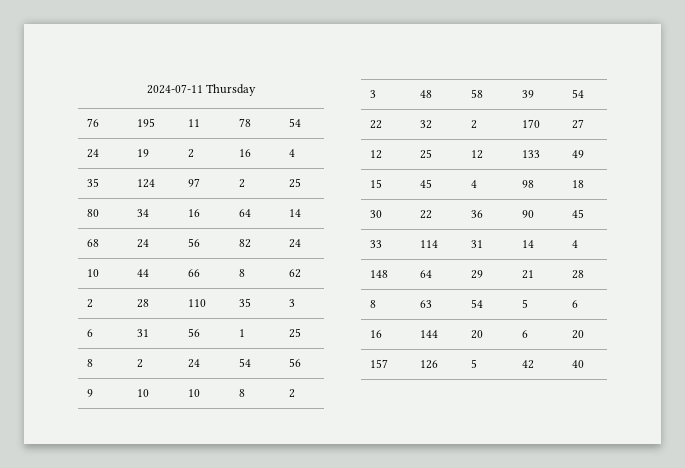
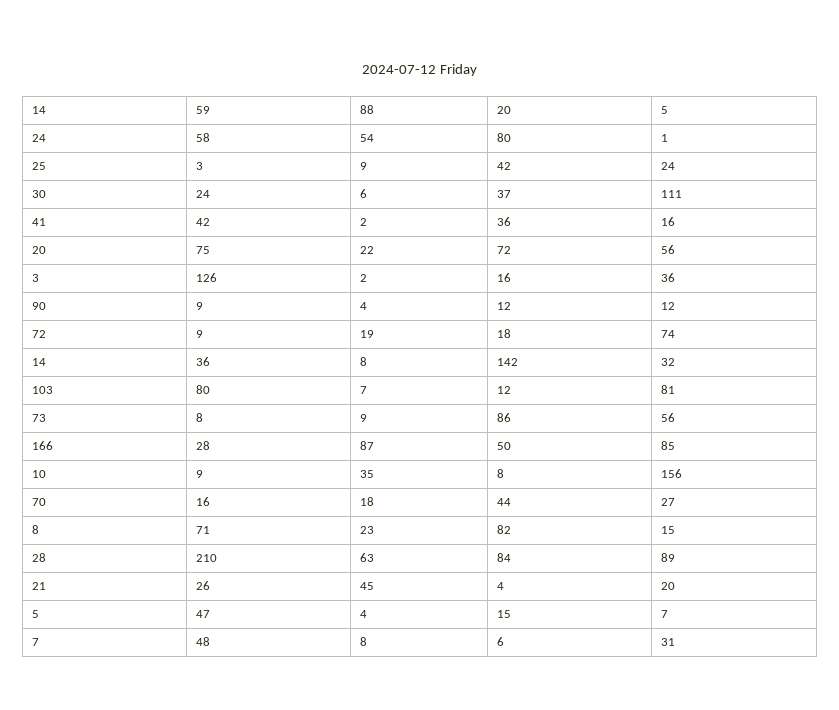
[146,84,257,96] [86,118,99,127] [136,118,155,127] [187,119,200,127] [238,118,251,127] [288,118,301,127] [86,149,99,158] [136,149,149,157] [187,149,194,158] [238,149,251,157] [288,149,295,157] [86,178,99,187] [136,179,155,188] [187,178,200,187] [238,179,245,188] [288,178,301,188] [86,209,99,217] [136,209,149,217] [187,209,200,217] [238,209,251,217] [288,209,301,217] [86,239,99,247] [136,239,149,248] [187,238,200,247] [238,239,251,248] [288,239,301,248] [86,269,99,277] [136,269,149,277] [187,269,200,277] [238,269,245,277] [288,269,301,278] [86,299,93,308] [136,299,149,308] [187,299,206,307] [238,298,251,307] [288,299,295,307] [86,329,93,337] [136,329,149,337] [187,328,200,337] [238,329,245,337] [288,328,301,338] [86,359,93,367] [136,359,143,368] [187,359,200,368] [238,358,251,367] [288,358,301,367] [86,389,93,397] [136,389,149,397] [187,389,200,397] [238,389,245,397] [288,389,295,398] [369,90,376,98] [419,90,432,98] [470,89,483,98] [521,90,534,98] [571,89,584,98] [369,120,382,129] [419,120,432,129] [470,120,477,129] [521,119,540,128] [571,119,584,129] [369,150,382,159] [419,149,432,159] [470,150,483,159] [521,150,540,158] [571,150,584,158] [369,179,382,188] [419,179,432,188] [470,180,477,188] [521,180,534,188] [571,180,584,188] [369,210,382,218] [419,210,432,219] [470,210,483,218] [521,210,534,218] [571,209,584,218] [369,240,382,248] [419,240,438,248] [470,240,483,248] [521,240,534,248] [571,240,578,248] [369,270,388,278] [419,270,432,278] [470,270,483,279] [521,270,534,279] [571,270,584,279] [369,300,376,308] [419,300,432,308] [470,299,483,308] [521,299,528,308] [571,300,578,308] [369,330,382,338] [419,330,438,338] [470,330,483,339] [521,330,528,338] [571,330,584,339] [369,359,388,368] [419,360,438,369] [470,359,477,368] [521,360,534,369] [571,360,584,368] 2024-07-11 Thursday // 76 | 195 | 11 | 78 | 54 // 24 | 19 | 2 | 16 | 4 // 35 | 124 | 97 | 2 | 25 // 80 | 34 | 16 | 64 | 14 // 68 | 24 | 56 | 82 | 24 // 10 | 44 | 66 | 8 | 62 // 2 | 28 | 110 | 35 | 3 // 6 | 31 | 56 | 1 | 25 // 8 | 2 | 24 | 54 | 56 // 9 | 10 | 10 | 8 | 2 // 3 | 48 | 58 | 39 | 54 // 22 | 32 | 2 | 170 | 27 // 12 | 25 | 12 | 133 | 49 // 15 | 45 | 4 | 98 | 18 // 30 | 22 | 36 | 90 | 45 // 33 | 114 | 31 | 14 | 4 // 148 | 64 | 29 | 21 | 28 // 8 | 63 | 54 | 5 | 6 // 16 | 144 | 20 | 6 | 20 // 157 | 126 | 5 | 42 | 40 -> [362,64,477,76] [32,106,47,114] [196,106,211,114] [360,105,375,114] [497,106,512,114] [661,106,669,114] [32,134,47,142] [196,133,211,142] [360,134,375,142] [497,133,512,142] [661,134,669,142] [32,162,47,170] [196,162,204,170] [360,162,368,170] [497,162,512,170] [661,162,676,170] [32,190,47,198] [196,190,211,198] [360,189,368,198] [497,190,512,198] [661,190,683,198] [32,218,47,226] [196,218,211,226] [360,218,368,226] [497,217,512,226] [661,217,676,226] [32,246,47,254] [196,246,211,254] [360,246,375,254] [497,246,512,254] [661,245,676,254] [32,274,40,282] [196,273,218,282] [360,274,368,282] [497,273,512,282] [661,273,676,282] [32,302,47,310] [196,302,204,310] [360,302,368,310] [497,302,512,310] [661,302,676,310] [32,330,47,338] [196,330,204,338] [360,330,375,338] [497,329,512,338] [661,330,676,338] [32,358,47,366] [196,357,211,366] [360,357,368,366] [497,358,519,366] [661,358,676,366] [32,386,54,394] [196,385,211,394] [360,386,368,394] [497,386,512,394] [661,385,676,394] [32,414,47,422] [196,413,204,422] [360,414,368,422] [497,413,512,422] [661,413,676,422] [32,441,54,450] [196,441,211,450] [360,441,375,450] [497,442,512,450] [661,441,676,450] [32,470,47,478] [196,470,204,478] [360,470,375,478] [497,469,505,478] [661,469,683,478] [32,498,47,506] [196,497,211,506] [360,497,375,506] [497,498,512,506] [661,498,676,506] [32,525,40,534] [196,526,211,534] [360,526,375,534] [497,525,512,534] [661,526,676,534] [32,553,47,562] [196,554,218,562] [360,553,375,562] [497,553,512,562] [661,553,676,562] [32,582,47,590] [196,581,211,590] [360,582,375,590] [497,582,505,590] [661,582,676,590] [32,610,40,618] [196,610,211,618] [360,610,368,618] [497,610,512,618] [661,610,669,618] [32,638,40,646] [196,637,211,646] [360,637,368,646] [497,637,505,646] [661,638,676,646] 2024-07-12 Friday // 14 | 59 | 88 | 20 | 5 // 24 | 58 | 54 | 80 | 1 // 25 | 3 | 9 | 42 | 24 // 30 | 24 | 6 | 37 | 111 // 41 | 42 | 2 | 36 | 16 // 20 | 75 | 22 | 72 | 56 // 3 | 126 | 2 | 16 | 36 // 90 | 9 | 4 | 12 | 12 // 72 | 9 | 19 | 18 | 74 // 14 | 36 | 8 | 142 | 32 // 103 | 80 | 7 | 12 | 81 // 73 | 8 | 9 | 86 | 56 // 166 | 28 | 87 | 50 | 85 // 10 | 9 | 35 | 8 | 156 // 70 | 16 | 18 | 44 | 27 // 8 | 71 | 23 | 82 | 15 // 28 | 210 | 63 | 84 | 89 // 21 | 26 | 45 | 4 | 20 // 5 | 47 | 4 | 15 | 7 // 7 | 48 | 8 | 6 | 31

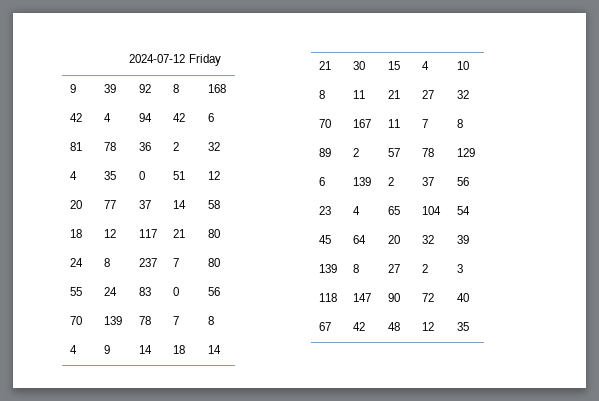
[32,106,47,114] [196,106,211,114] [360,105,375,114] [497,106,512,114] [661,106,669,114] [32,134,47,142] [196,133,211,142] [360,134,375,142] [497,133,512,142] [661,134,669,142] [32,162,47,170] [196,162,204,170] [360,162,368,170] [497,162,512,170] [661,162,676,170] [32,190,47,198] [196,190,211,198] [360,189,368,198] [497,190,512,198] [661,190,683,198] [32,218,47,226] [196,218,211,226] [360,218,368,226] [497,217,512,226] [661,217,676,226] [32,246,47,254] [196,246,211,254] [360,246,375,254] [497,246,512,254] [661,245,676,254] [32,274,40,282] [196,273,218,282] [360,274,368,282] [497,273,512,282] [661,273,676,282] [32,302,47,310] [196,302,204,310] [360,302,368,310] [497,302,512,310] [661,302,676,310] [32,330,47,338] [196,330,204,338] [360,330,375,338] [497,329,512,338] [661,330,676,338] [32,358,47,366] [196,357,211,366] [360,357,368,366] [497,358,519,366] [661,358,676,366] [32,386,54,394] [196,385,211,394] [360,386,368,394] [497,386,512,394] [661,385,676,394] [32,414,47,422] [196,413,204,422] [360,414,368,422] [497,413,512,422] [661,413,676,422] [32,441,54,450] [196,441,211,450] [360,441,375,450] [497,442,512,450] [661,441,676,450] [32,470,47,478] [196,470,204,478] [360,470,375,478] [497,469,505,478] [661,469,683,478] [32,498,47,506] [196,497,211,506] [360,497,375,506] [497,498,512,506] [661,498,676,506] [32,525,40,534] [196,526,211,534] [360,526,375,534] [497,525,512,534] [661,526,676,534] [32,553,47,562] [196,554,218,562] [360,553,375,562] [497,553,512,562] [661,553,676,562] [32,582,47,590] [196,581,211,590] [360,582,375,590] [497,582,505,590] [661,582,676,590] [32,610,40,618] [196,610,211,618] [360,610,368,618] [497,610,512,618] [661,610,669,618] [32,638,40,646] [196,637,211,646] [360,637,368,646] [497,637,505,646] [661,638,676,646] 14 | 59 | 88 | 20 | 5 // 24 | 58 | 54 | 80 | 1 // 25 | 3 | 9 | 42 | 24 // 30 | 24 | 6 | 37 | 111 // 41 | 42 | 2 | 36 | 16 // 20 | 75 | 22 | 72 | 56 // 3 | 126 | 2 | 16 | 36 // 90 | 9 | 4 | 12 | 12 // 72 | 9 | 19 | 18 | 74 // 14 | 36 | 8 | 142 | 32 // 103 | 80 | 7 | 12 | 81 // 73 | 8 | 9 | 86 | 56 // 166 | 28 | 87 | 50 | 85 // 10 | 9 | 35 | 8 | 156 // 70 | 16 | 18 | 44 | 27 // 8 | 71 | 23 | 82 | 15 // 28 | 210 | 63 | 84 | 89 // 21 | 26 | 45 | 4 | 20 // 5 | 47 | 4 | 15 | 7 // 7 | 48 | 8 | 6 | 31 -> [69,84,76,93] [103,84,116,93] [138,84,151,93] [172,84,179,93] [207,84,226,93] [69,113,82,122] [103,113,111,122] [138,113,152,122] [172,113,185,122] [207,113,214,122] [69,142,82,151] [103,142,116,151] [138,142,151,151] [172,142,179,151] [207,142,220,151] [69,171,77,180] [103,171,116,180] [138,171,145,180] [172,171,185,180] [207,171,220,180] [69,200,82,209] [103,200,116,209] [138,200,151,209] [172,200,186,209] [207,200,220,209] [69,229,82,238] [103,229,116,238] [138,229,157,238] [172,229,185,238] [207,229,220,238] [69,258,83,267] [103,258,110,267] [138,258,157,267] [172,258,179,267] [207,258,220,267] [69,287,82,296] [103,287,117,296] [138,287,151,296] [172,287,179,296] [207,287,220,296] [69,316,82,325] [103,316,122,325] [138,316,151,325] [172,316,179,325] [207,316,214,325] [69,345,77,354] [103,345,110,354] [138,345,152,354] [172,345,185,354] [207,345,221,354] [318,61,331,70] [352,61,365,70] [387,61,400,70] [421,61,429,70] [456,61,469,70] [318,90,325,99] [352,90,365,99] [387,90,400,99] [421,90,434,99] [456,90,469,99] [318,119,331,128] [352,119,371,128] [387,119,400,128] [421,119,428,128] [456,119,463,128] [318,148,331,157] [352,148,359,157] [387,148,400,157] [421,148,434,157] [456,148,475,157] [318,177,325,186] [352,177,371,186] [387,177,394,186] [421,177,434,186] [456,177,469,186] [318,206,331,215] [352,206,360,215] [387,206,400,215] [421,206,441,215] [456,206,470,215] [318,235,331,244] [352,235,366,244] [387,235,400,244] [421,235,434,244] [456,235,469,244] [318,264,337,273] [352,264,359,273] [387,264,400,273] [421,264,428,273] [456,264,463,273] [318,293,337,302] [352,293,371,302] [387,293,400,302] [421,293,434,302] [456,293,469,302] [318,322,331,331] [352,322,365,331] [387,322,400,331] [421,322,434,331] [456,322,469,331] 9 | 39 | 92 | 8 | 168 // 42 | 4 | 94 | 42 | 6 // 81 | 78 | 36 | 2 | 32 // 4 | 35 | 0 | 51 | 12 // 20 | 77 | 37 | 14 | 58 // 18 | 12 | 117 | 21 | 80 // 24 | 8 | 237 | 7 | 80 // 55 | 24 | 83 | 0 | 56 // 70 | 139 | 78 | 7 | 8 // 4 | 9 | 14 | 18 | 14 // 21 | 30 | 15 | 4 | 10 // 8 | 11 | 21 | 27 | 32 // 70 | 167 | 11 | 7 | 8 // 89 | 2 | 57 | 78 | 129 // 6 | 139 | 2 | 37 | 56 // 23 | 4 | 65 | 104 | 54 // 45 | 64 | 20 | 32 | 39 // 139 | 8 | 27 | 2 | 3 // 118 | 147 | 90 | 72 | 40 // 67 | 42 | 48 | 12 | 35

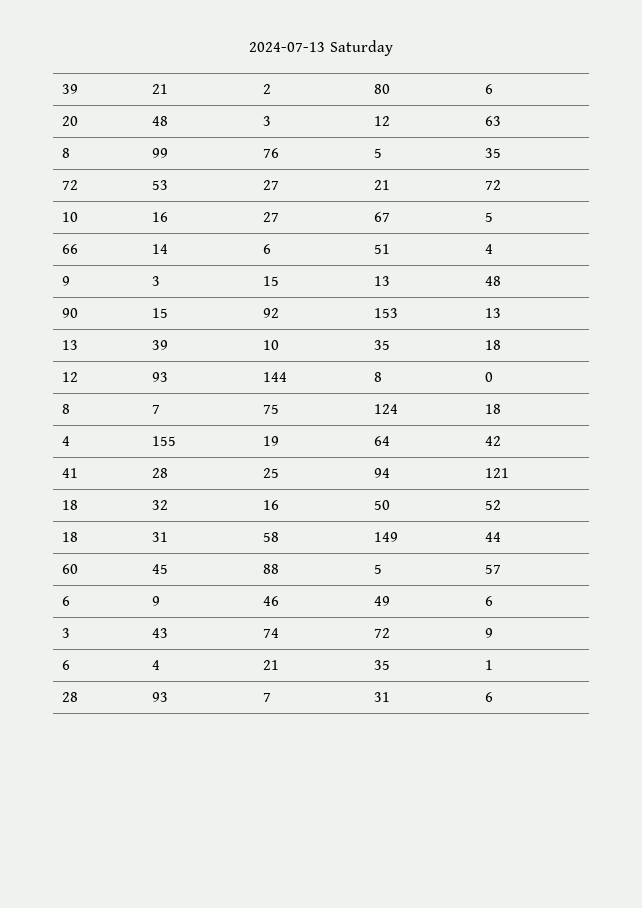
[129,54,221,66] [69,84,76,93] [103,84,116,93] [138,84,151,93] [172,84,179,93] [207,84,226,93] [69,113,82,122] [103,113,111,122] [138,113,152,122] [172,113,185,122] [207,113,214,122] [69,142,82,151] [103,142,116,151] [138,142,151,151] [172,142,179,151] [207,142,220,151] [69,171,77,180] [103,171,116,180] [138,171,145,180] [172,171,185,180] [207,171,220,180] [69,200,82,209] [103,200,116,209] [138,200,151,209] [172,200,186,209] [207,200,220,209] [69,229,82,238] [103,229,116,238] [138,229,157,238] [172,229,185,238] [207,229,220,238] [69,258,83,267] [103,258,110,267] [138,258,157,267] [172,258,179,267] [207,258,220,267] [69,287,82,296] [103,287,117,296] [138,287,151,296] [172,287,179,296] [207,287,220,296] [69,316,82,325] [103,316,122,325] [138,316,151,325] [172,316,179,325] [207,316,214,325] [69,345,77,354] [103,345,110,354] [138,345,152,354] [172,345,185,354] [207,345,221,354] [318,61,331,70] [352,61,365,70] [387,61,400,70] [421,61,429,70] [456,61,469,70] [318,90,325,99] [352,90,365,99] [387,90,400,99] [421,90,434,99] [456,90,469,99] [318,119,331,128] [352,119,371,128] [387,119,400,128] [421,119,428,128] [456,119,463,128] [318,148,331,157] [352,148,359,157] [387,148,400,157] [421,148,434,157] [456,148,475,157] [318,177,325,186] [352,177,371,186] [387,177,394,186] [421,177,434,186] [456,177,469,186] [318,206,331,215] [352,206,360,215] [387,206,400,215] [421,206,441,215] [456,206,470,215] [318,235,331,244] [352,235,366,244] [387,235,400,244] [421,235,434,244] [456,235,469,244] [318,264,337,273] [352,264,359,273] [387,264,400,273] [421,264,428,273] [456,264,463,273] [318,293,337,302] [352,293,371,302] [387,293,400,302] [421,293,434,302] [456,293,469,302] [318,322,331,331] [352,322,365,331] [387,322,400,331] [421,322,434,331] [456,322,469,331] 2024-07-12 Friday // 9 | 39 | 92 | 8 | 168 // 42 | 4 | 94 | 42 | 6 // 81 | 78 | 36 | 2 | 32 // 4 | 35 | 0 | 51 | 12 // 20 | 77 | 37 | 14 | 58 // 18 | 12 | 117 | 21 | 80 // 24 | 8 | 237 | 7 | 80 // 55 | 24 | 83 | 0 | 56 // 70 | 139 | 78 | 7 | 8 // 4 | 9 | 14 | 18 | 14 // 21 | 30 | 15 | 4 | 10 // 8 | 11 | 21 | 27 | 32 // 70 | 167 | 11 | 7 | 8 // 89 | 2 | 57 | 78 | 129 // 6 | 139 | 2 | 37 | 56 // 23 | 4 | 65 | 104 | 54 // 45 | 64 | 20 | 32 | 39 // 139 | 8 | 27 | 2 | 3 // 118 | 147 | 90 | 72 | 40 // 67 | 42 | 48 | 12 | 35 -> [249,40,393,56] [61,84,78,94] [151,84,168,94] [262,84,271,94] [373,84,390,94] [484,84,493,94] [61,116,78,126] [151,116,168,126] [262,116,271,126] [373,116,390,126] [484,116,501,126] [61,148,70,158] [151,148,168,158] [262,148,279,158] [373,148,382,158] [484,148,501,158] [61,180,78,190] [151,180,168,190] [262,180,279,190] [373,180,390,190] [484,180,501,190] [61,212,78,222] [151,212,168,222] [262,212,279,222] [373,212,390,222] [484,212,493,222] [61,244,78,254] [151,244,168,254] [262,244,271,254] [373,244,390,254] [484,244,493,254] [61,276,70,286] [151,276,160,286] [262,276,279,286] [373,276,390,286] [484,276,501,286] [61,308,78,318] [151,308,168,318] [262,308,279,318] [373,308,398,318] [484,308,501,318] [61,340,78,350] [151,340,168,350] [262,340,279,350] [373,340,390,350] [484,340,501,350] [61,372,78,382] [151,372,168,382] [262,372,287,382] [373,372,382,382] [484,372,493,382] [61,404,70,414] [151,405,160,414] [262,404,279,414] [373,404,398,414] [484,404,501,414] [61,436,70,446] [151,436,176,446] [262,436,279,446] [373,436,390,446] [484,436,501,446] [61,468,78,478] [151,468,168,478] [262,468,279,478] [373,468,390,478] [484,468,509,478] [61,500,78,510] [151,500,168,510] [262,500,279,510] [373,500,390,510] [484,500,501,510] [61,532,78,542] [151,532,168,542] [262,532,279,542] [373,532,398,542] [484,532,501,542] [61,564,78,574] [151,564,168,574] [262,564,279,574] [373,564,382,574] [484,564,501,574] [61,596,70,606] [151,596,160,606] [262,596,279,606] [373,596,390,606] [484,596,493,606] [61,628,70,638] [151,628,168,638] [262,628,279,638] [373,628,390,638] [484,628,493,638] [61,660,70,670] [151,660,160,670] [262,660,279,670] [373,660,390,670] [484,660,493,670] [61,692,78,702] [151,692,168,702] [262,693,271,702] [373,692,390,702] [484,692,493,702] 2024-07-13 Saturday // 39 | 21 | 2 | 80 | 6 // 20 | 48 | 3 | 12 | 63 // 8 | 99 | 76 | 5 | 35 // 72 | 53 | 27 | 21 | 72 // 10 | 16 | 27 | 67 | 5 // 66 | 14 | 6 | 51 | 4 // 9 | 3 | 15 | 13 | 48 // 90 | 15 | 92 | 153 | 13 // 13 | 39 | 10 | 35 | 18 // 12 | 93 | 144 | 8 | 0 // 8 | 7 | 75 | 124 | 18 // 4 | 155 | 19 | 64 | 42 // 41 | 28 | 25 | 94 | 121 // 18 | 32 | 16 | 50 | 52 // 18 | 31 | 58 | 149 | 44 // 60 | 45 | 88 | 5 | 57 // 6 | 9 | 46 | 49 | 6 // 3 | 43 | 74 | 72 | 9 // 6 | 4 | 21 | 35 | 1 // 28 | 93 | 7 | 31 | 6

